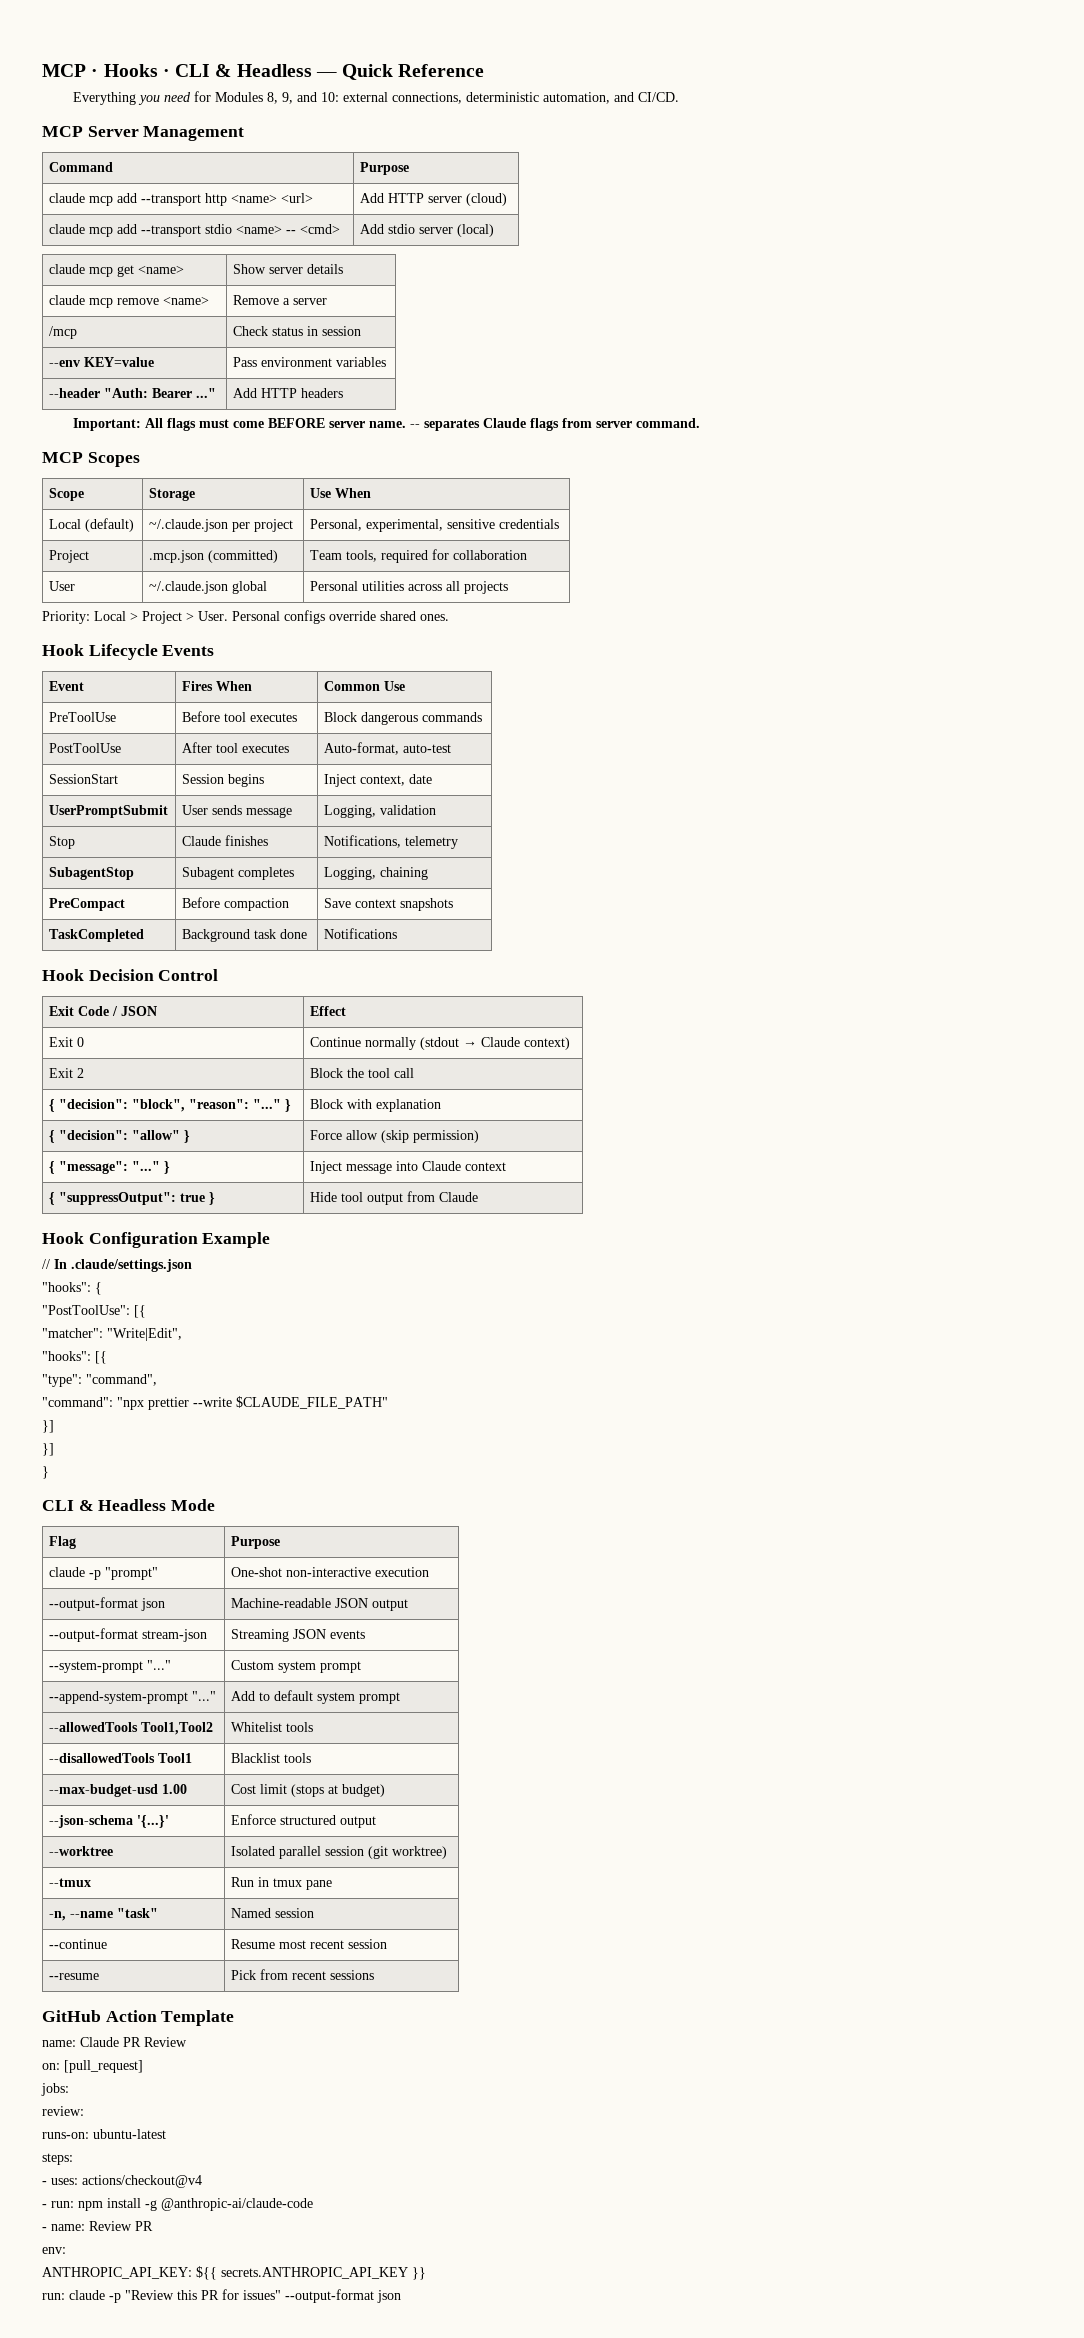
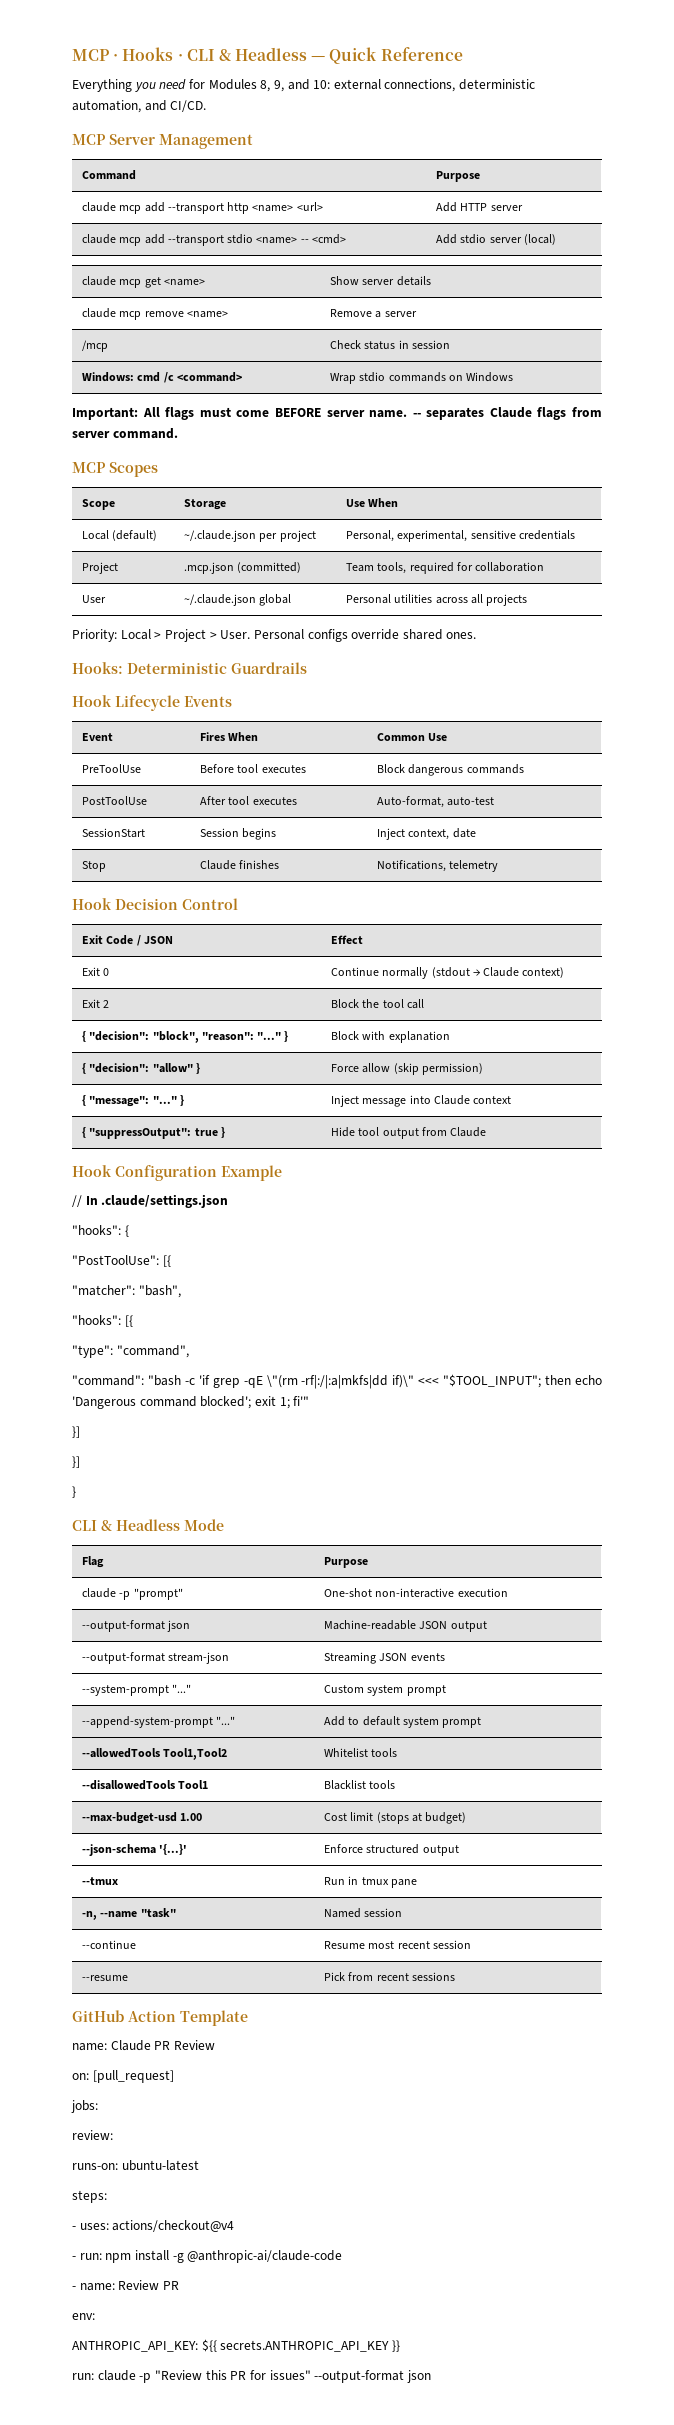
[465,193,507,206] (cloud) -> (523, 208) none
[48,357,154,367] [232,357,386,367] [48,388,216,398] [232,388,343,398] --env KEY=value | Pass environment variables // --header "Auth: Bearer ..." | Add HTTP headers -> [82,372,242,383] [330,372,514,384] Windows: cmd /c <command> | Wrap stdio commands on Windows
(449, 617) none -> [72,662,307,674] // Hooks: Deterministic Guardrails
[48,805,168,818] [181,805,292,818] [323,805,436,818] // UserPromptSubmit | User sends message | Logging, validation -> (476, 833) none
[48,867,134,880] [181,867,294,880] [323,867,428,880] [48,898,125,911] [181,897,289,911] [323,898,453,911] [48,929,144,942] [181,929,307,942] [323,928,397,939] // SubagentStop | Subagent completes | Logging, chaining // PreCompact | Before compaction | Save context snapshots // TaskCompleted | Background task done | Notifications -> (499, 866) none
[107,1328,182,1341] "Write|Edit", -> [138,1285,181,1298] "bash",
[117,1396,388,1410] "npx prettier --write $CLAUDE_FILE_PATH" -> [147,1374,602,1389] [72,1396,310,1409] "bash -c 'if grep -qE \"(rm -rf|:/|:a|mkfs|dd if)\" <<< "$TOOL_INPUT"; then echo 'Dangerous command blocked'; exit 1; fi'"
[48,1846,113,1856] [230,1846,447,1859] // --worktree | Isolated parallel session (git worktree) -> (459, 1850) none

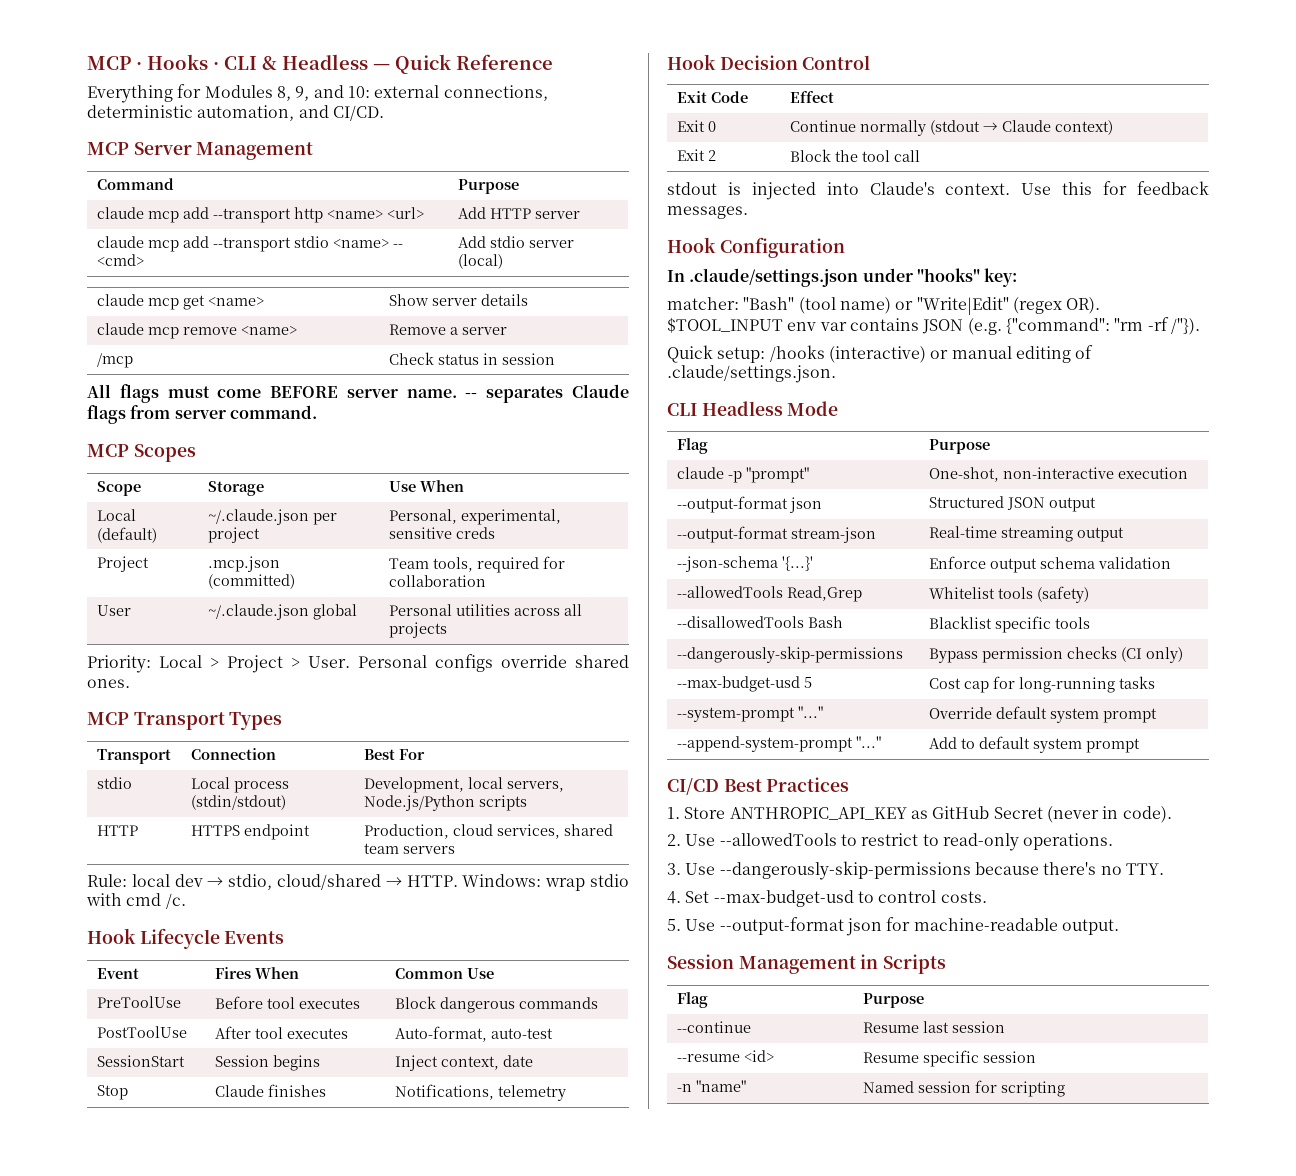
[134,79,187,92] you need -> (173, 94) none
[82,372,242,383] [330,372,514,384] [72,407,138,420] // Windows: cmd /c <command> | Wrap stdio commands on Windows // Important: -> (555, 359) //
[518,530,575,540] credentials -> [455,527,495,539] creds
[72,662,307,674] Hooks: Deterministic Guardrails -> [87,712,283,730] [96,749,171,764] [190,748,276,760] [363,749,425,760] [96,777,132,789] [190,777,289,793] [190,795,286,810] [363,777,564,793] [363,795,527,811] [96,825,138,836] [190,824,310,840] [363,824,613,839] [363,843,455,854] [87,874,629,891] [86,893,186,909] MCP Transport Types // Transport | Connection | Best For // stdio | Local process (stdin/stdout) | Development, local servers, Node.js/Python scripts // HTTP | HTTPS endpoint | Production, cloud services, shared team servers // Rule: local dev → stdio, cloud/shared → HTTP. Windows: wrap stdio with cmd /c.
[136,935,173,946] / JSON -> (748, 97) none
[82,1031,289,1043] [331,1031,450,1043] [82,1063,200,1074] [331,1063,483,1075] [82,1095,184,1107] [331,1095,512,1107] [82,1127,225,1139] [331,1127,487,1139] // { "decision": "block", "reason": "..." } | Block with explanation // { "decision": "allow" } | Force allow (skip permission) // { "message": "..." } | Inject message into Claude context // { "suppressOutput": true } | Hide tool output from Claude -> [667,181,1209,200] [667,206,748,219] // stdout is injected into Claude's context. Use this for feedback messages.
[221,1165,282,1181] [72,1195,82,1207] Example // // -> (845, 247) //
[72,1225,129,1237] [72,1255,171,1267] [72,1285,181,1298] [72,1315,133,1327] [72,1345,189,1358] [72,1374,602,1389] [72,1396,310,1409] [72,1426,80,1438] [72,1456,80,1468] [72,1486,76,1498] [72,1520,112,1531] // "hooks": { // "PostToolUse": [{ // "matcher": "bash", // "hooks": [{ // "type": "command", // "command": "bash -c 'if grep -qE \"(rm -rf|:/|:a|mkfs|dd if)\" <<< "$TOOL_INPUT"; then echo 'Dangerous command blocked'; exit 1; fi'" // }] // }] // } // CLI & -> [862,268,1018,287] [667,297,1101,315] [667,317,1200,335] [667,345,1094,363] [667,365,836,383] [667,403,697,416] under "hooks" key: // matcher: "Bash" (tool name) or "Write|Edit" (regex OR). $TOOL_INPUT env var contains JSON (e.g. {"command": "rm -rf /"}). // Quick setup: /hooks (interactive) or manual editing of .claude/settings.json. // CLI
[324,1588,373,1597] One-shot -> [928,467,999,482] One-shot,
[324,1620,417,1630] Machine-readable -> [928,496,1004,508] Structured
[324,1652,445,1664] Streaming JSON events -> [928,526,1124,542] [676,556,813,572] [928,556,1171,573] [676,586,862,602] [928,586,1089,603] [676,616,843,628] [928,616,1090,633] [676,646,903,663] [928,646,1183,663] [676,676,812,692] [928,676,1155,693] Real-time streaming output // --json-schema '{...}' | Enforce output schema validation // --allowedTools Read,Grep | Whitelist tools (safety) // --disallowedTools Bash | Blacklist specific tools // --dangerously-skip-permissions | Bypass permission checks (CI only) // --max-budget-usd 5 | Cost cap for long-running tasks
[324,1685,365,1693] Custom -> [928,706,1047,719] Override default
[82,1748,228,1760] [324,1748,398,1757] [82,1780,209,1790] [324,1780,396,1790] [82,1812,203,1824] [324,1812,467,1824] [82,1844,188,1856] [324,1844,459,1856] [82,1877,119,1885] [324,1876,417,1888] [82,1908,176,1920] [324,1908,403,1918] // --allowedTools Tool1,Tool2 | Whitelist tools // --disallowedTools Tool1 | Blacklist tools // --max-budget-usd 1.00 | Cost limit (stops at budget) // --json-schema '{...}' | Enforce structured output // --tmux | Run in tmux pane // -n, --name "task" | Named session -> [667,777,850,795] [667,806,1172,823] [667,833,1114,851] [667,861,1164,880] [667,890,987,907] [667,917,1119,936] [667,954,947,974] [676,992,708,1008] [862,993,924,1008] // CI/CD Best Practices // 1. Store ANTHROPIC_API_KEY as GitHub Secret (never in code). // 2. Use --allowedTools to restrict to read-only operations. // 3. Use --dangerously-skip-permissions because there's no TTY. // 4. Set --max-budget-usd to control costs. // 5. Use --output-format json for machine-readable output. // Session Management in Scripts // Flag | Purpose
[368,1941,430,1949] most recent -> [922,1021,949,1033] last
[324,1972,455,1981] [72,2010,248,2026] [72,2040,215,2051] [72,2070,174,2083] [71,2100,98,2113] [72,2130,113,2140] [72,2160,199,2171] [72,2190,107,2203] [72,2220,235,2232] [72,2250,343,2263] [72,2280,179,2291] [72,2313,95,2320] [72,2339,400,2352] [72,2370,431,2383] | Pick from recent sessions // GitHub Action Template // name: Claude PR Review // on: [pull_request] // jobs: // review: // runs-on: ubuntu-latest // steps: // - uses: actions/checkout@v4 // - run: npm install -g @anthropic-ai/claude-code // - name: Review PR // env: // ANTHROPIC_API_KEY: ${{ secrets.ANTHROPIC_API_KEY }} // run: claude -p "Review this PR for issues" --output-format json -> [743,1050,774,1062] [862,1050,1036,1067] [676,1080,746,1092] [862,1080,1065,1097] <id> | Resume specific session // -n "name" | Named session for scripting

